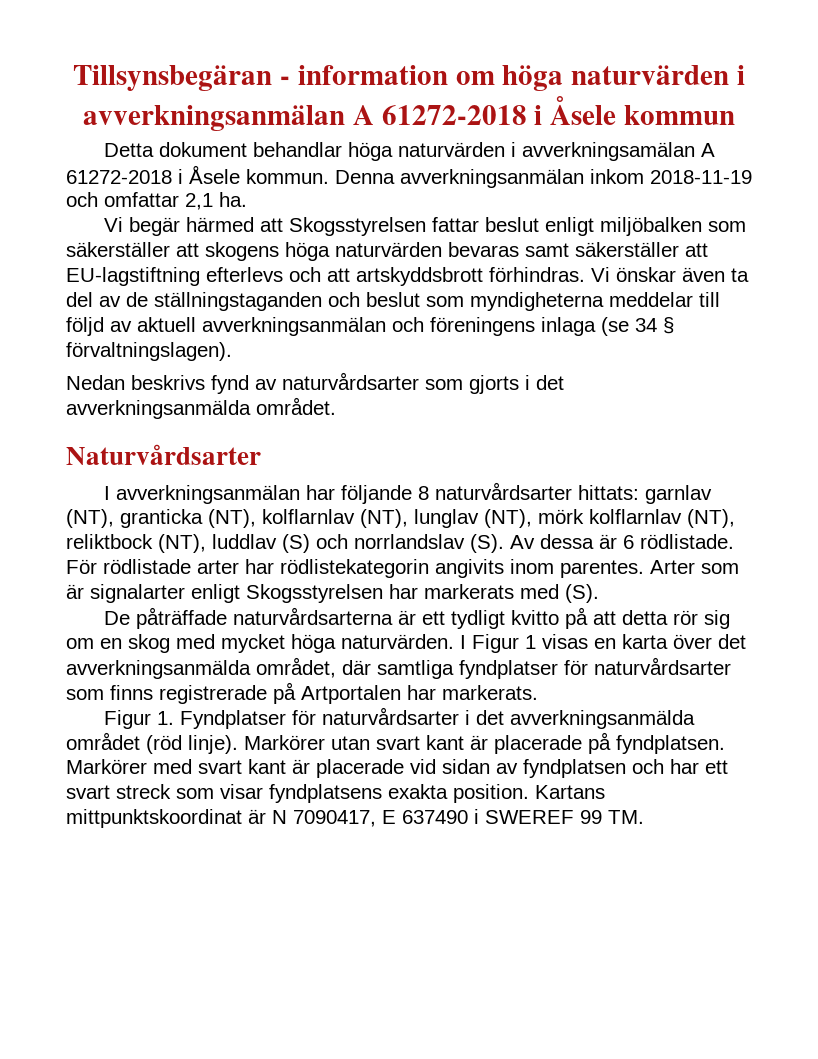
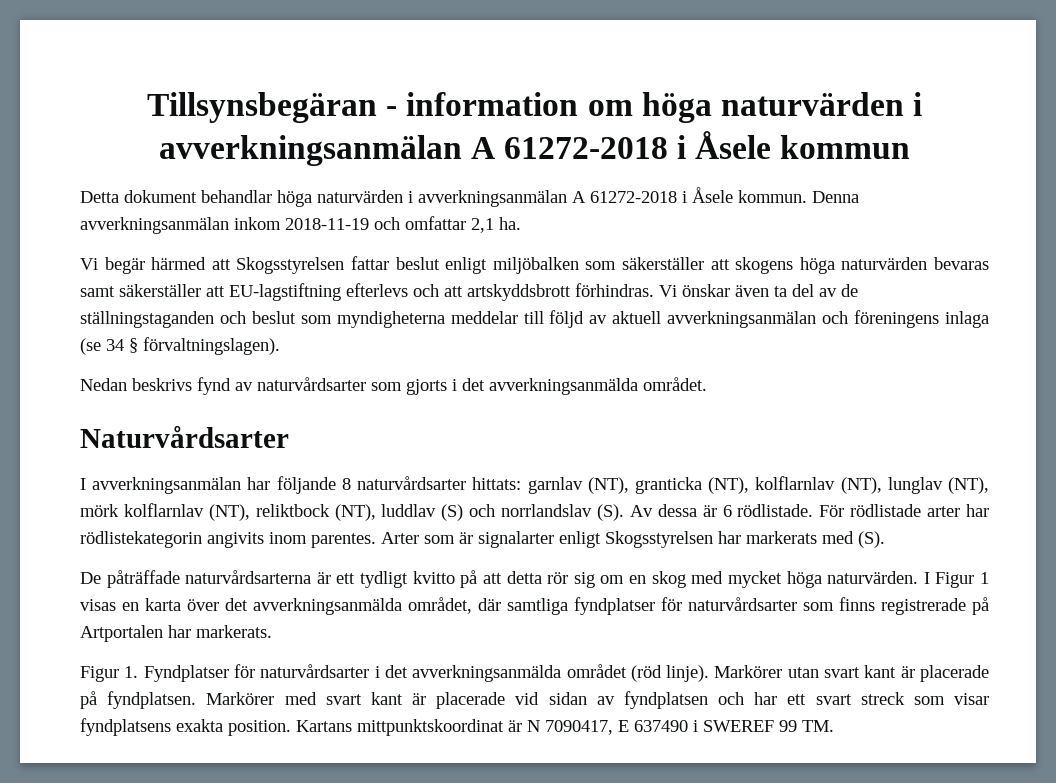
[522,142,696,161] avverkningsamälan -> [418,190,567,207] avverkningsanmälan

